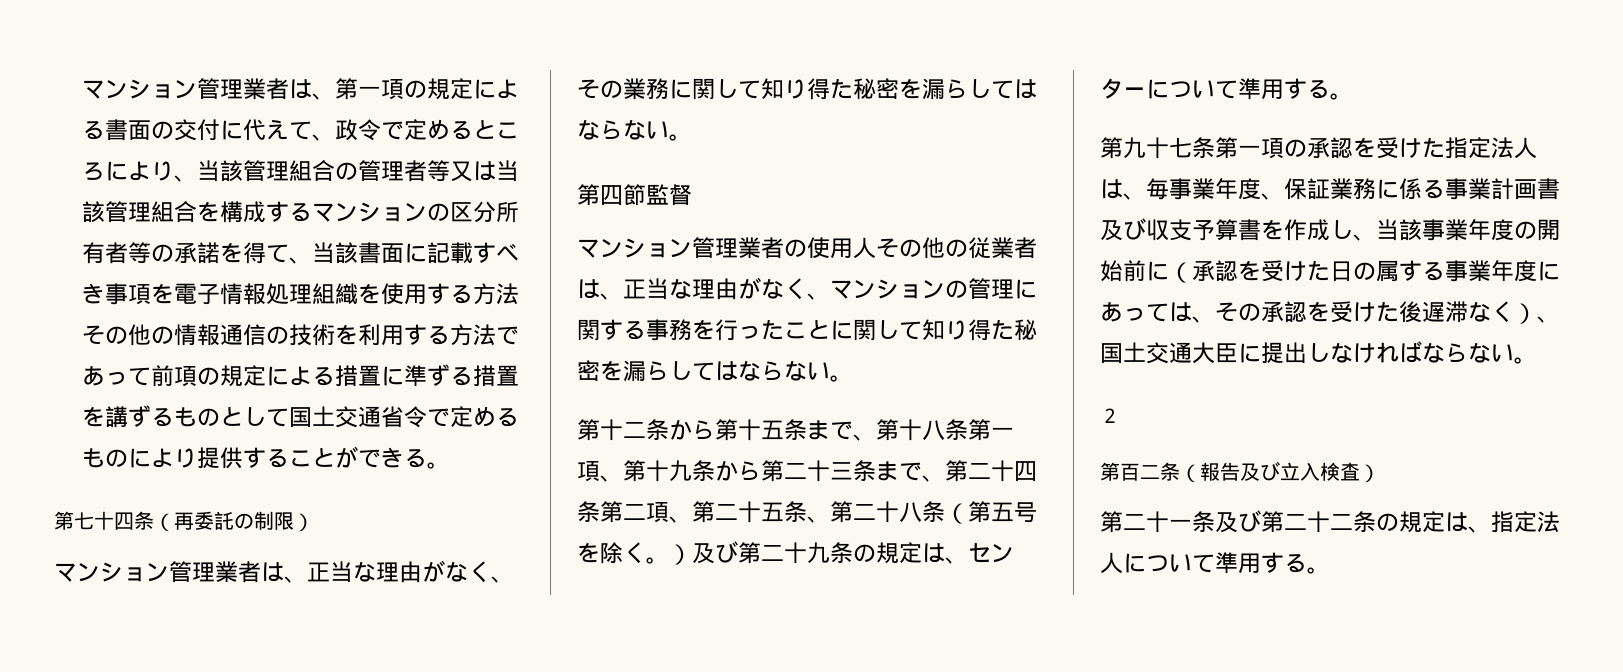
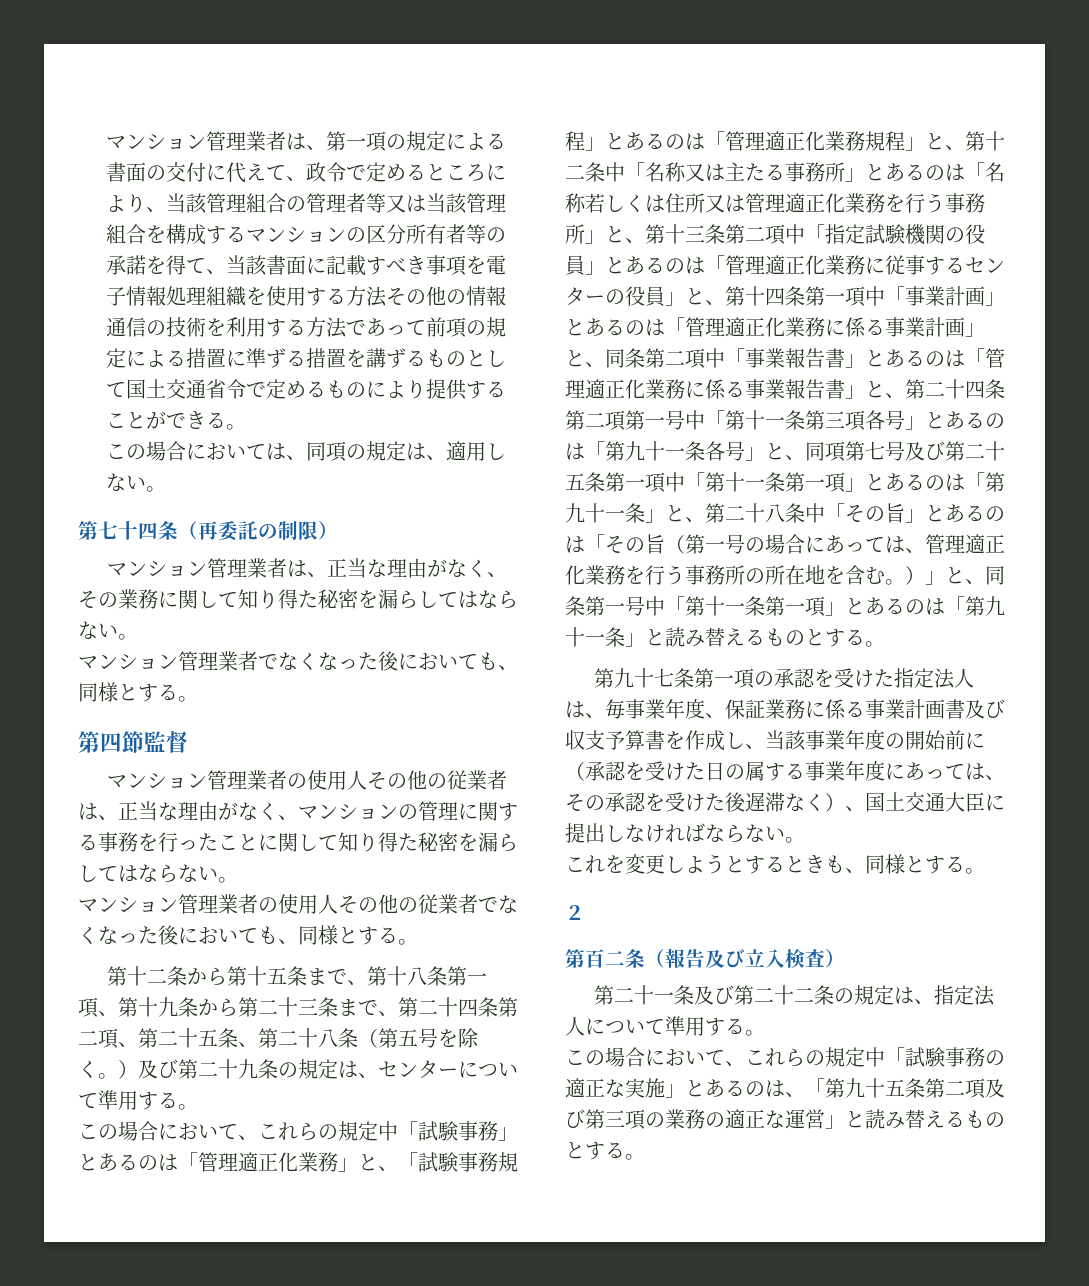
(450, 465) none -> [105,441,506,462] [105,473,166,492] // この場合においては、同項の規定は、適用しない。
(692, 137) none -> [78,651,518,671] [78,682,198,702] // マンション管理業者でなくなった後においても、同様とする。
(853, 378) none -> [78,894,518,914] [78,925,418,945] // マンション管理業者の使用人その他の従業者でなくなった後においても、同様とする。
(1353, 96) none -> [78,1121,518,1141] [78,1152,518,1172] [565,131,1005,151] [565,162,1005,182] [565,193,985,213] [565,224,985,245] [565,255,1005,275] [565,286,1005,307] [565,317,985,337] [565,348,1005,369] [565,379,1005,399] [565,410,1005,431] [565,441,1005,462] [565,472,1005,493] [565,503,1005,523] [565,534,1005,554] [565,565,1005,585] [565,596,1005,617] [565,627,885,647] // この場合において、これらの規定中「試験事務」とあるのは「管理適正化業務」と、「試験事務規程」とあるのは「管理適正化業務規程」と、第十二条中「名称又は主たる事務所」とあるのは「名称若しくは住所又は管理適正化業務を行う事務所」と、第十三条第二項中「指定試験機関の役員」とあるのは「管理適正化業務に従事するセンターの役員」と、第十四条第一項中「事業計画」とあるのは「管理適正化業務に係る事業計画」と、同条第二項中「事業報告書」とあるのは「管理適正化業務に係る事業報告書」と、第二十四条第二項第一号中「第十一条第三項各号」とあるのは「第九十一条各号」と、同項第七号及び第二十五条第一項中「第十一条第一項」とあるのは「第九十一条」と、第二十八条中「その旨」とあるのは「その旨（第一号の場合にあっては、管理適正化業務を行う事務所の所在地を含む。）」と、同条第一号中「第十一条第一項」とあるのは「第九十一条」と読み替えるものとする。
(1537, 360) none -> [565,854,985,874] // これを変更しようとするときも、同様とする。
(1330, 570) none -> [565,1047,1005,1067] [565,1078,1005,1099] [565,1109,1005,1130] [565,1142,645,1160] // この場合において、これらの規定中「試験事務の適正な実施」とあるのは、「第九十五条第二項及び第三項の業務の適正な運営」と読み替えるものとする。

